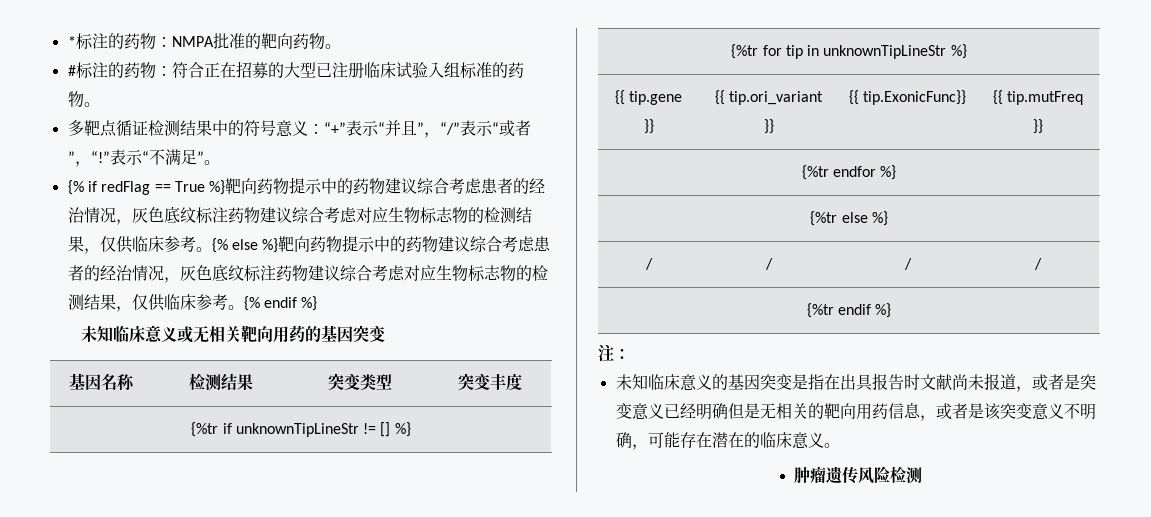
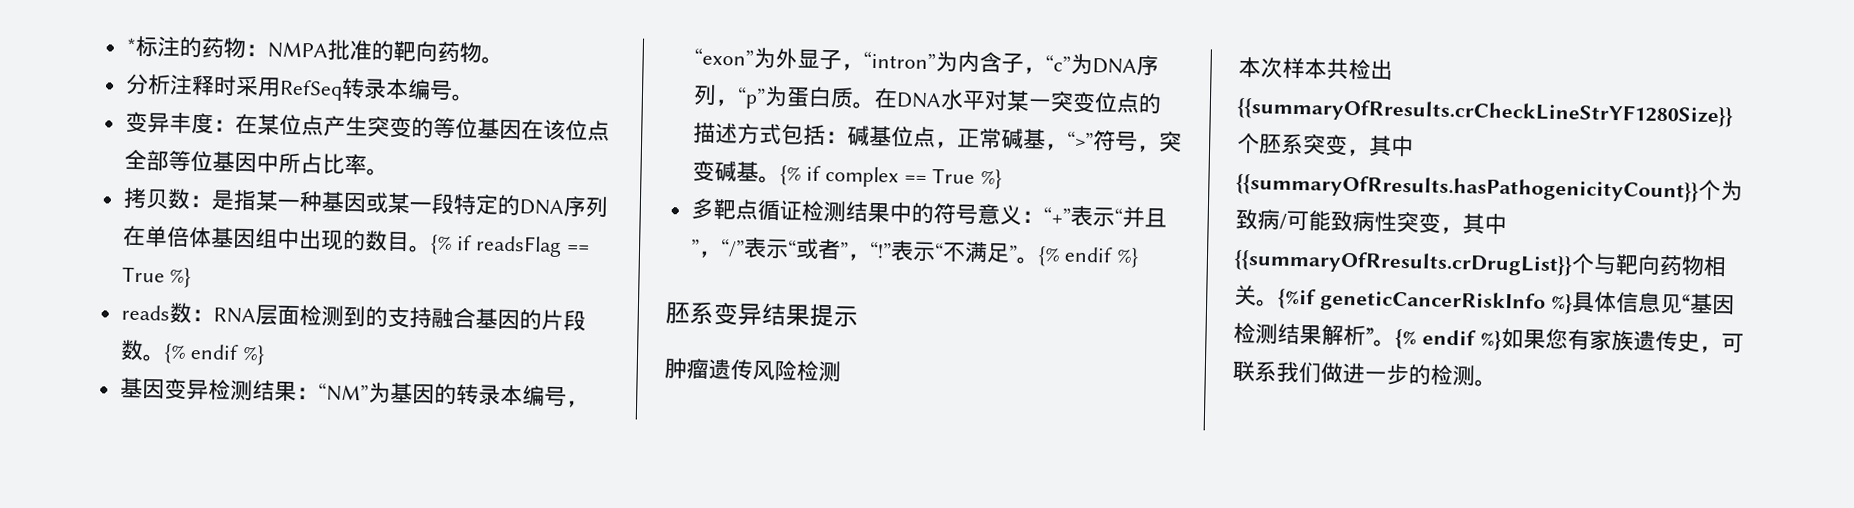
[67,61,524,79] [67,91,100,108] #标注的药物：符合正在招募的大型已注册临床试验入组标准的药物。 -> [124,73,474,102] [124,111,610,141] [123,149,389,176] [122,187,609,217] [122,225,591,258] [121,266,192,289] [120,302,586,332] [119,339,266,366] [119,377,589,408] [693,47,1159,76] [692,84,1162,114] [692,122,1182,153] [691,160,1002,190] 分析注释时采用RefSeq转录本编号。 // 变异丰度：在某位点产生突变的等位基因在该位点全部等位基因中所占比率。 // 拷贝数：是指某⼀种基因或某⼀段特定的DNA序列在单倍体基因组中出现的数目。{% if readsFlag == True %} // reads数：RNA层面检测到的支持融合基因的片段数。{% endif %} // 基因变异检测结果：“NM”为基因的转录本编号，“exon”为外显子，“intron”为内含子，“c”为DNA序列，“p”为蛋白质。在DNA水平对某一突变位点的描述方式包括：碱基位点，正常碱基，“>”符号，突变碱基。{% if complex == True %}
[67,177,546,195] [67,206,532,225] [67,235,552,254] [67,264,548,283] [67,294,318,312] [81,325,387,343] [68,373,135,391] [188,373,253,391] [327,373,392,391] [458,373,522,391] [191,422,411,437] [731,44,967,59] [614,90,683,105] [643,119,654,134] [714,90,824,105] [763,119,774,134] [848,90,967,105] [992,90,1084,105] [1033,119,1043,134] [801,165,897,180] [810,211,888,226] [644,258,653,270] [764,258,773,270] [903,258,912,270] [1034,258,1042,270] [806,303,892,318] [598,344,630,362] [615,373,1096,392] [615,403,1096,421] [615,432,840,450] [794,466,923,484] // {% if redFlag == True %}靶向药物提示中的药物建议综合考虑患者的经治情况，灰色底纹标注药物建议综合考虑对应生物标志物的检测结果，仅供临床参考。{% else %}靶向药物提示中的药物建议综合考虑患者的经治情况，灰色底纹标注药物建议综合考虑对应生物标志物的检测结果，仅供临床参考。{% endif %} // 未知临床意义或无相关靶向用药的基因突变 // 基因名称 | 检测结果 | 突变类型 | 突变丰度 // {%tr if unknownTipLineStr != [] %} // {%tr for tip in unknownTipLineStr %} // {{ tip.gene }} | {{ tip.ori_variant }} | {{ tip.ExonicFunc}} | {{ tip.mutFreq }} // {%tr endfor %} // {%tr else %} // / | / | / | / // {%tr endif %} // 注： // 未知临床意义的基因突变是指在出具报告时文献尚未报道，或者是突变意义已经明确但是无相关的靶向用药信息，或者是该突变意义不明确，可能存在潜在的临床意义。 // 肿瘤遗传风险检测 -> [1037,246,1140,269] [665,301,859,328] [664,357,841,383] [1238,56,1393,80] [1237,97,1733,128] [1236,132,1414,158] [1236,173,1743,203] [1235,208,1507,236] [1234,249,1727,277] [1234,284,1735,315] [1233,322,1744,354] [1232,360,1497,387] {% endif %} // 胚系变异结果提示 // 肿瘤遗传风险检测 // 本次样本共检出{{summaryOfRresults.crCheckLineStrYF1280Size}}个胚系突变，其中{{summaryOfRresults.hasPathogenicityCount}}个为致病/可能致病性突变，其中{{summaryOfRresults.crDrugList}}个与靶向药物相关。{%if geneticCancerRiskInfo %}具体信息见“基因检测结果解析”。{% endif %}如果您有家族遗传史，可联系我们做进一步的检测。

